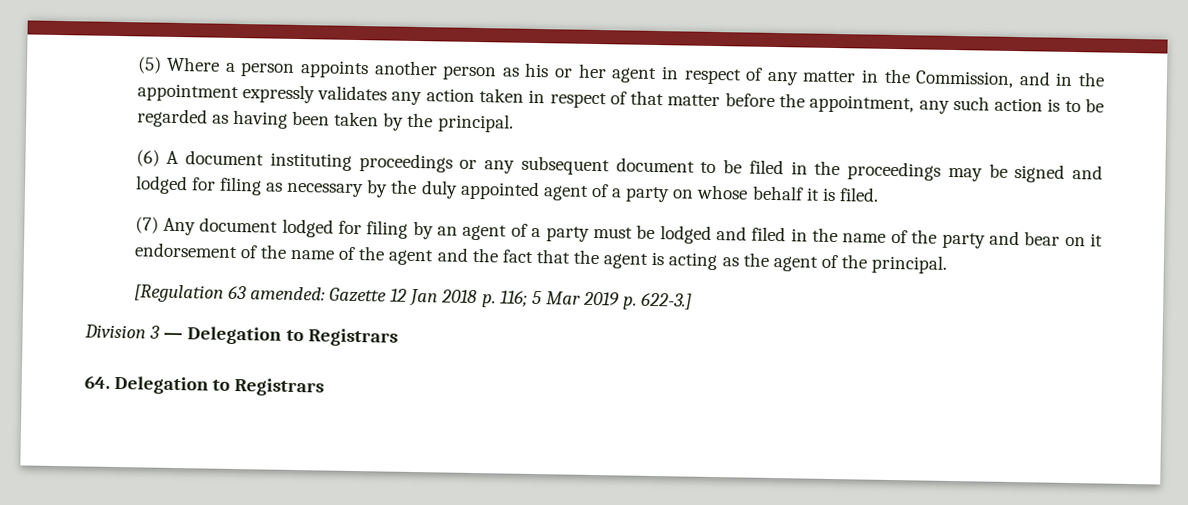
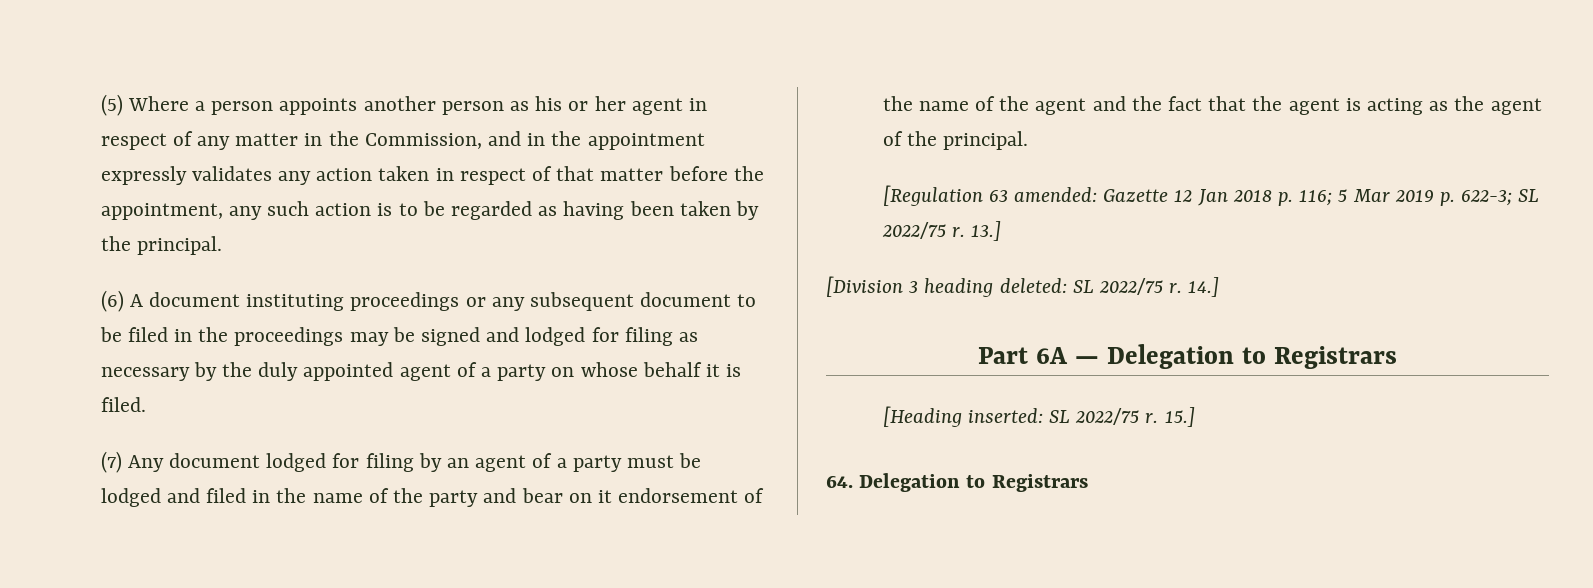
[641,292,693,310] [84,324,398,347] 622-3.] // Division 3 — Delegation to Registrars -> [1461,189,1540,206] [881,221,1001,241] [826,276,1220,297] [978,344,1397,369] [882,406,1195,427] 622-3; SL 2022/75 r. 13.] // [Division 3 heading deleted: SL 2022/75 r. 14.] // Part 6A — Delegation to Registrars // [Heading inserted: SL 2022/75 r. 15.]

